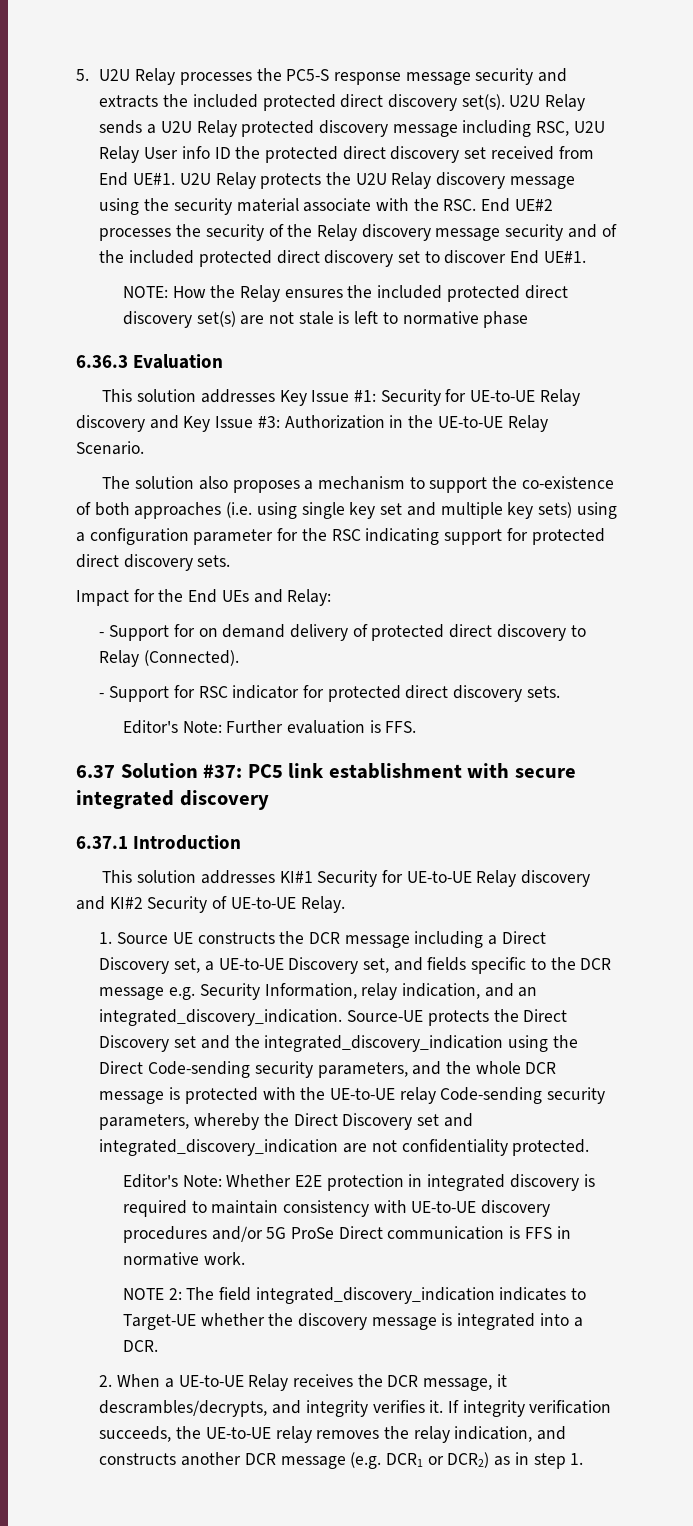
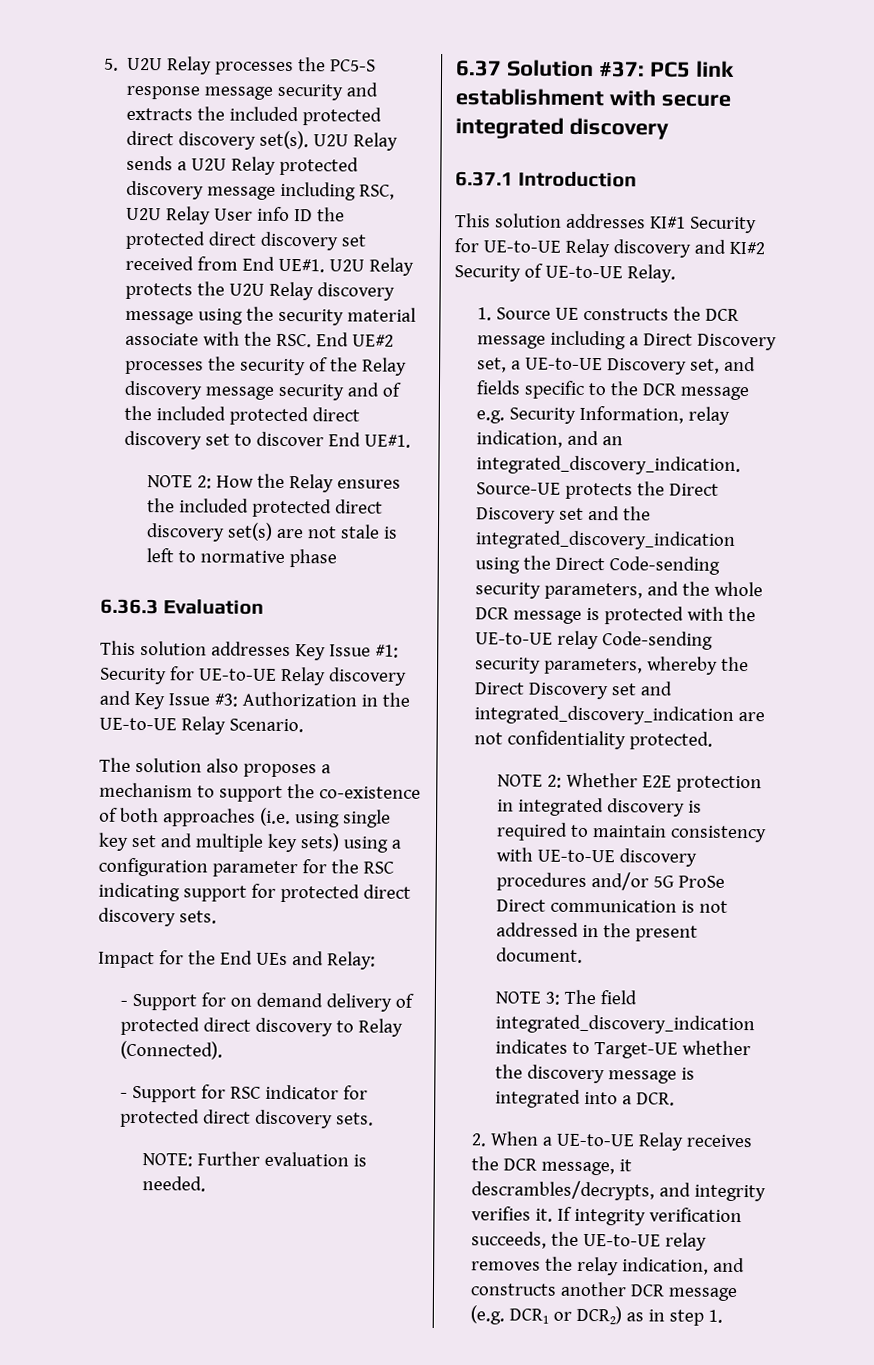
[122,286,168,298] NOTE: -> [146,475,212,489] NOTE 2:
[122,720,222,734] Editor's Note: -> [141,1153,193,1167] NOTE:
[385,721,417,733] FFS. -> [141,1176,206,1192] needed.
[122,1174,222,1188] Editor's Note: -> [496,774,562,788] NOTE 2:
[524,1226,571,1239] [122,1252,245,1266] [122,1288,182,1300] FFS in normative work. // NOTE 2: -> [698,900,728,913] [495,922,698,942] [495,947,583,963] [494,991,560,1005] not addressed in the present document. // NOTE 3:

